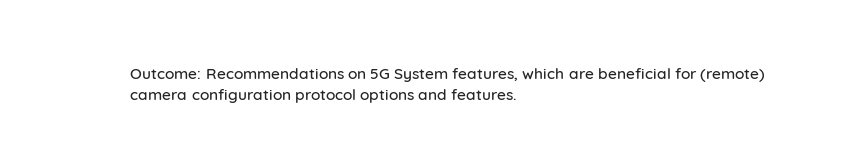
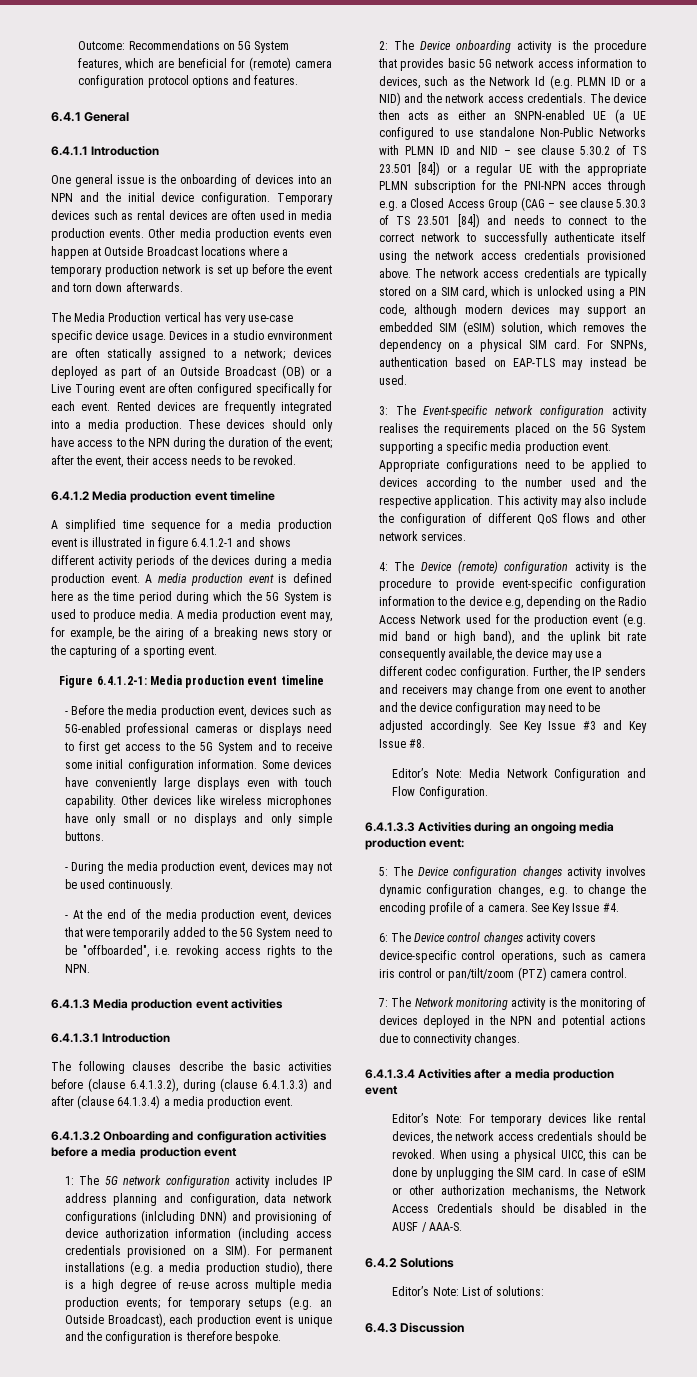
(517, 94) none -> [51,112,130,122] [51,146,160,156] [51,174,332,187] [51,192,333,205] [51,210,332,220] [51,228,332,241] [51,246,289,259] [50,264,332,277] [51,282,183,292] [51,312,294,325] [51,330,332,343] [51,348,332,361] [51,365,332,379] [51,383,332,396] [51,401,332,414] [51,419,333,432] [51,437,332,450] [51,455,296,468] [51,491,275,503] [51,519,332,532] [51,537,291,550] [51,555,332,568] [51,573,333,586] [51,591,332,604] [51,609,332,622] [51,627,332,640] [50,645,218,658] [59,675,324,688] [64,705,332,718] [64,723,332,736] [63,741,332,754] [64,759,332,772] [64,777,332,790] [64,795,332,808] [64,813,332,826] [64,831,104,841] [64,861,332,874] [64,879,174,892] [64,909,332,922] [63,927,332,940] [64,945,332,958] [64,964,90,973] [51,999,283,1011] [51,1033,171,1043] [51,1061,332,1074] [51,1078,332,1092] [51,1095,294,1109] [51,1131,327,1143] [51,1147,237,1159] [64,1175,332,1188] [64,1193,332,1206] [64,1210,332,1224] [64,1227,332,1241] [64,1244,332,1258] [64,1261,332,1275] [64,1279,332,1292] [64,1296,332,1310] [64,1313,332,1327] [64,1331,281,1344] [378,40,646,53] [377,58,646,71] [378,75,646,89] [378,92,646,106] [377,109,646,123] [378,127,646,140] [378,145,646,155] [378,162,646,176] [378,180,646,193] [378,197,646,211] [378,214,646,228] [378,232,646,245] [378,250,646,263] [378,268,647,281] [378,286,646,299] [378,304,646,317] [378,321,646,335] [378,339,646,352] [378,357,646,370] [378,375,407,385] [378,405,647,418] [378,423,646,436] [378,441,611,454] [378,459,646,472] [378,477,646,490] [378,495,646,508] [377,513,646,526] [378,531,466,541] [378,560,646,574] [378,578,646,591] [378,596,646,609] [378,613,646,627] [378,630,646,644] [378,648,603,661] [378,666,646,679] [378,684,646,697] [378,702,601,715] [378,720,647,733] [378,739,425,748] [392,768,646,781] [392,786,488,799] [365,822,615,834] [365,838,465,850] [378,866,646,879] [378,884,646,897] [378,902,619,915] [378,932,597,945] [378,950,646,963] [378,967,628,981] [378,997,646,1010] [378,1015,646,1028] [378,1033,521,1046] [365,1069,615,1081] [365,1086,398,1095] [392,1113,646,1126] [392,1131,646,1144] [392,1149,646,1162] [392,1167,646,1180] [392,1185,646,1198] [392,1203,646,1213] [392,1222,462,1232] [365,1257,455,1268] [392,1286,545,1296] [365,1322,465,1333] // 6.4.1 General // 6.4.1.1 Introduction // One general issue is the onboarding of devices into an NPN and the initial device configuration. Temporary devices such as rental devices are often used in media production events. Other media production events even happen at Outside Broadcast locations where a temporary production network is set up before the event and torn down afterwards. // The Media Production vertical has very use-case specific device usage. Devices in a studio evnvironment are often statically assigned to a network; devices deployed as part of an Outside Broadcast (OB) or a Live Touring event are often configured specifically for each event. Rented devices are frequently integrated into a media production. These devices should only have access to the NPN during the duration of the event; after the event, their access needs to be revoked. // 6.4.1.2 Media production event timeline // A simplified time sequence for a media production event is illustrated in figure 6.4.1.2-1 and shows different activity periods of the devices during a media production event. A media production event is defined here as the time period during which the 5G System is used to produce media. A media production event may, for example, be the airing of a breaking news story or the capturing of a sporting event. // Figure 6.4.1.2-1: Media production event timeline // - Before the media production event, devices such as 5G-enabled professional cameras or displays need to first get access to the 5G System and to receive some initial configuration information. Some devices have conveniently large displays even with touch capability. Other devices like wireless microphones have only small or no displays and only simple buttons. // - During the media production event, devices may not be used continuously. // - At the end of the media production event, devices that were temporarily added to the 5G System need to be "offboarded", i.e. revoking access rights to the NPN. // 6.4.1.3 Media production event activities // 6.4.1.3.1 Introduction // The following clauses describe the basic activities before (clause 6.4.1.3.2), during (clause 6.4.1.3.3) and after (clause 64.1.3.4) a media production event. // 6.4.1.3.2 Onboarding and configuration activities before a media production event // 1: The 5G network configuration activity includes IP address planning and configuration, data network configurations (inlcluding DNN) and provisioning of device authorization information (including access credentials provisioned on a SIM). For permanent installations (e.g. a media production studio), there is a high degree of re-use across multiple media production events; for temporary setups (e.g. an Outside Broadcast), each production event is unique and the configuration is therefore bespoke. // 2: The Device onboarding activity is the procedure that provides basic 5G network access information to devices, such as the Network Id (e.g. PLMN ID or a NID) and the network access credentials. The device then acts as either an SNPN-enabled UE (a UE configured to use standalone Non-Public Networks with PLMN ID and NID – see clause 5.30.2 of TS 23.501 [84]) or a regular UE with the appropriate PLMN subscription for the PNI-NPN acces through e.g. a Closed Access Group (CAG – see clause 5.30.3 of TS 23.501 [84]) and needs to connect to the correct network to successfully authenticate itself using the network access credentials provisioned above. The network access credentials are typically stored on a SIM card, which is unlocked using a PIN code, although modern devices may support an embedded SIM (eSIM) solution, which removes the dependency on a physical SIM card. For SNPNs, authentication based on EAP-TLS may instead be used. // 3: The Event-specific network configuration activity realises the requirements placed on the 5G System supporting a specific media production event. Appropriate configurations need to be applied to devices according to the number used and the respective application. This activity may also include the configuration of different QoS flows and other network services. // 4: The Device (remote) configuration activity is the procedure to provide event-specific configuration information to the device e.g, depending on the Radio Access Network used for the production event (e.g. mid band or high band), and the uplink bit rate consequently available, the device may use a different codec configuration. Further, the IP senders and receivers may change from one event to another and the device configuration may need to be adjusted accordingly. See Key Issue #3 and Key Issue #8. // Editor’s Note: Media Network Configuration and Flow Configuration. // 6.4.1.3.3 Activities during an ongoing media production event: // 5: The Device configuration changes activity involves dynamic configuration changes, e.g. to change the encoding profile of a camera. See Key Issue #4. // 6: The Device control changes activity covers device-specific control operations, such as camera iris control or pan/tilt/zoom (PTZ) camera control. // 7: The Network monitoring activity is the monitoring of devices deployed in the NPN and potential actions due to connectivity changes. // 6.4.1.3.4 Activities after a media production event // Editor’s Note: For temporary devices like rental devices, the network access credentials should be revoked. When using a physical UICC, this can be done by unplugging the SIM card. In case of eSIM or other authorization mechanisms, the Network Access Credentials should be disabled in the AUSF / AAA-S. // 6.4.2 Solutions // Editor’s Note: List of solutions: // 6.4.3 Discussion

